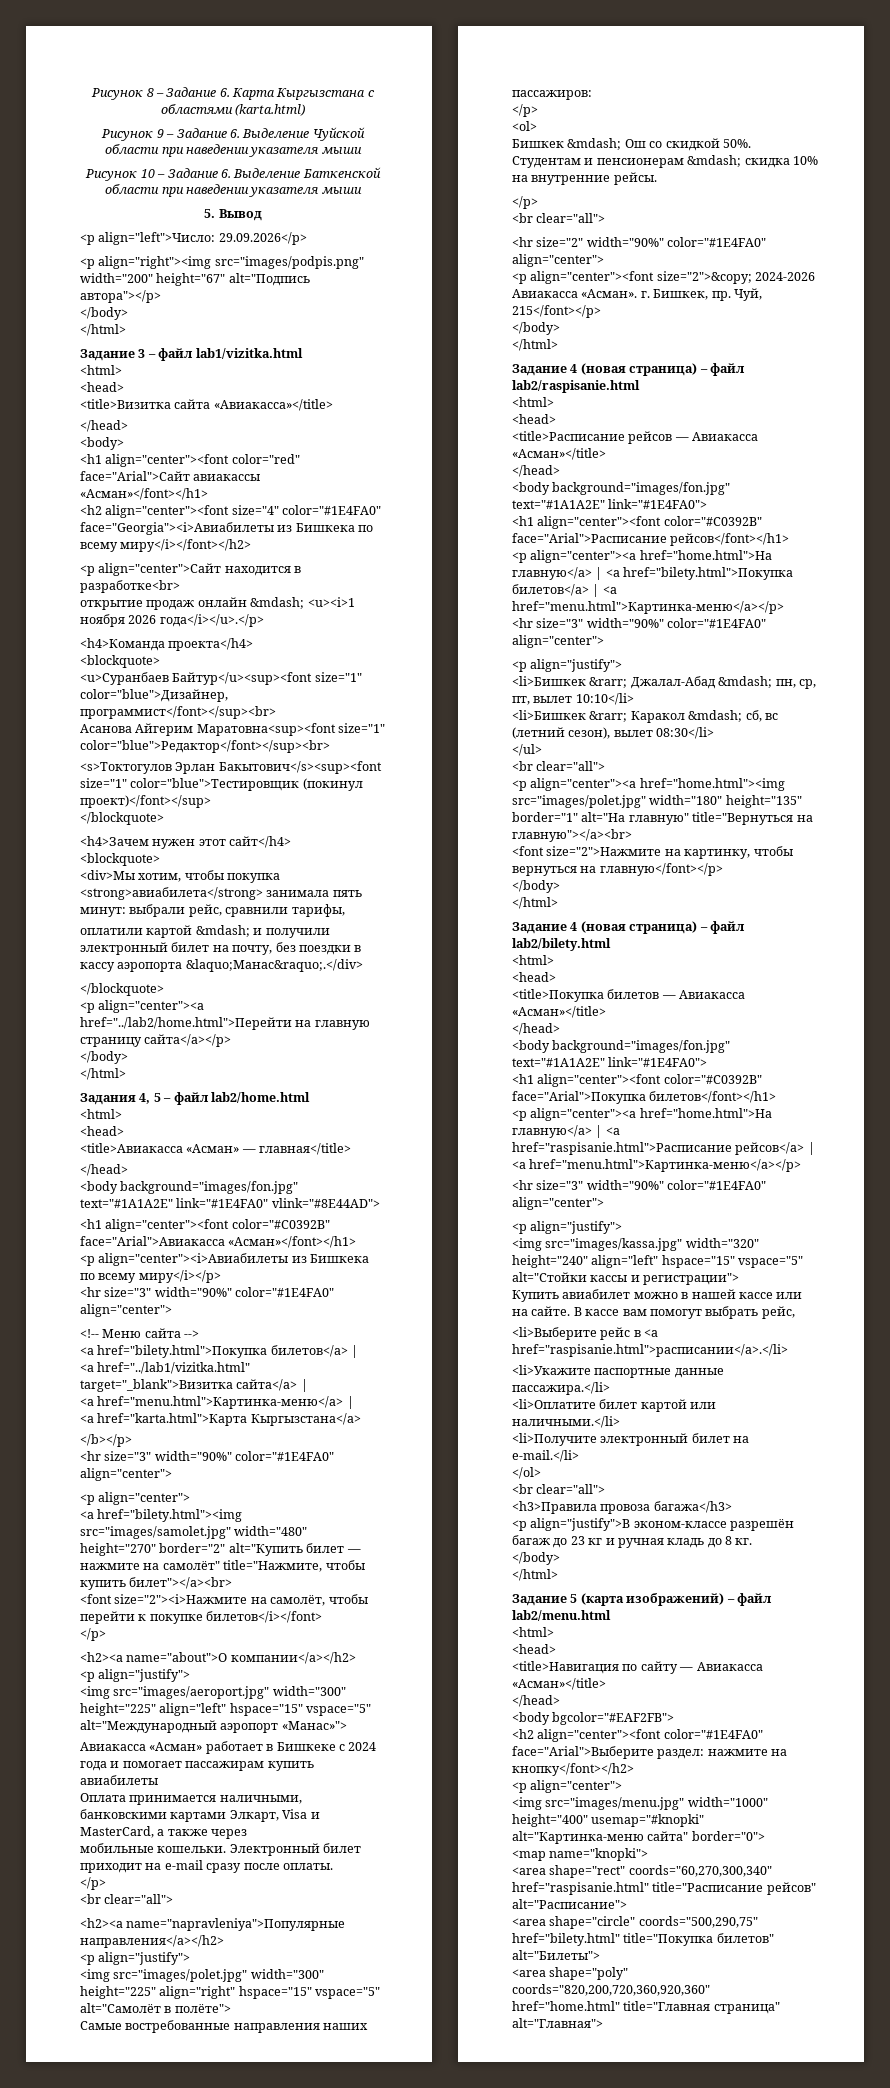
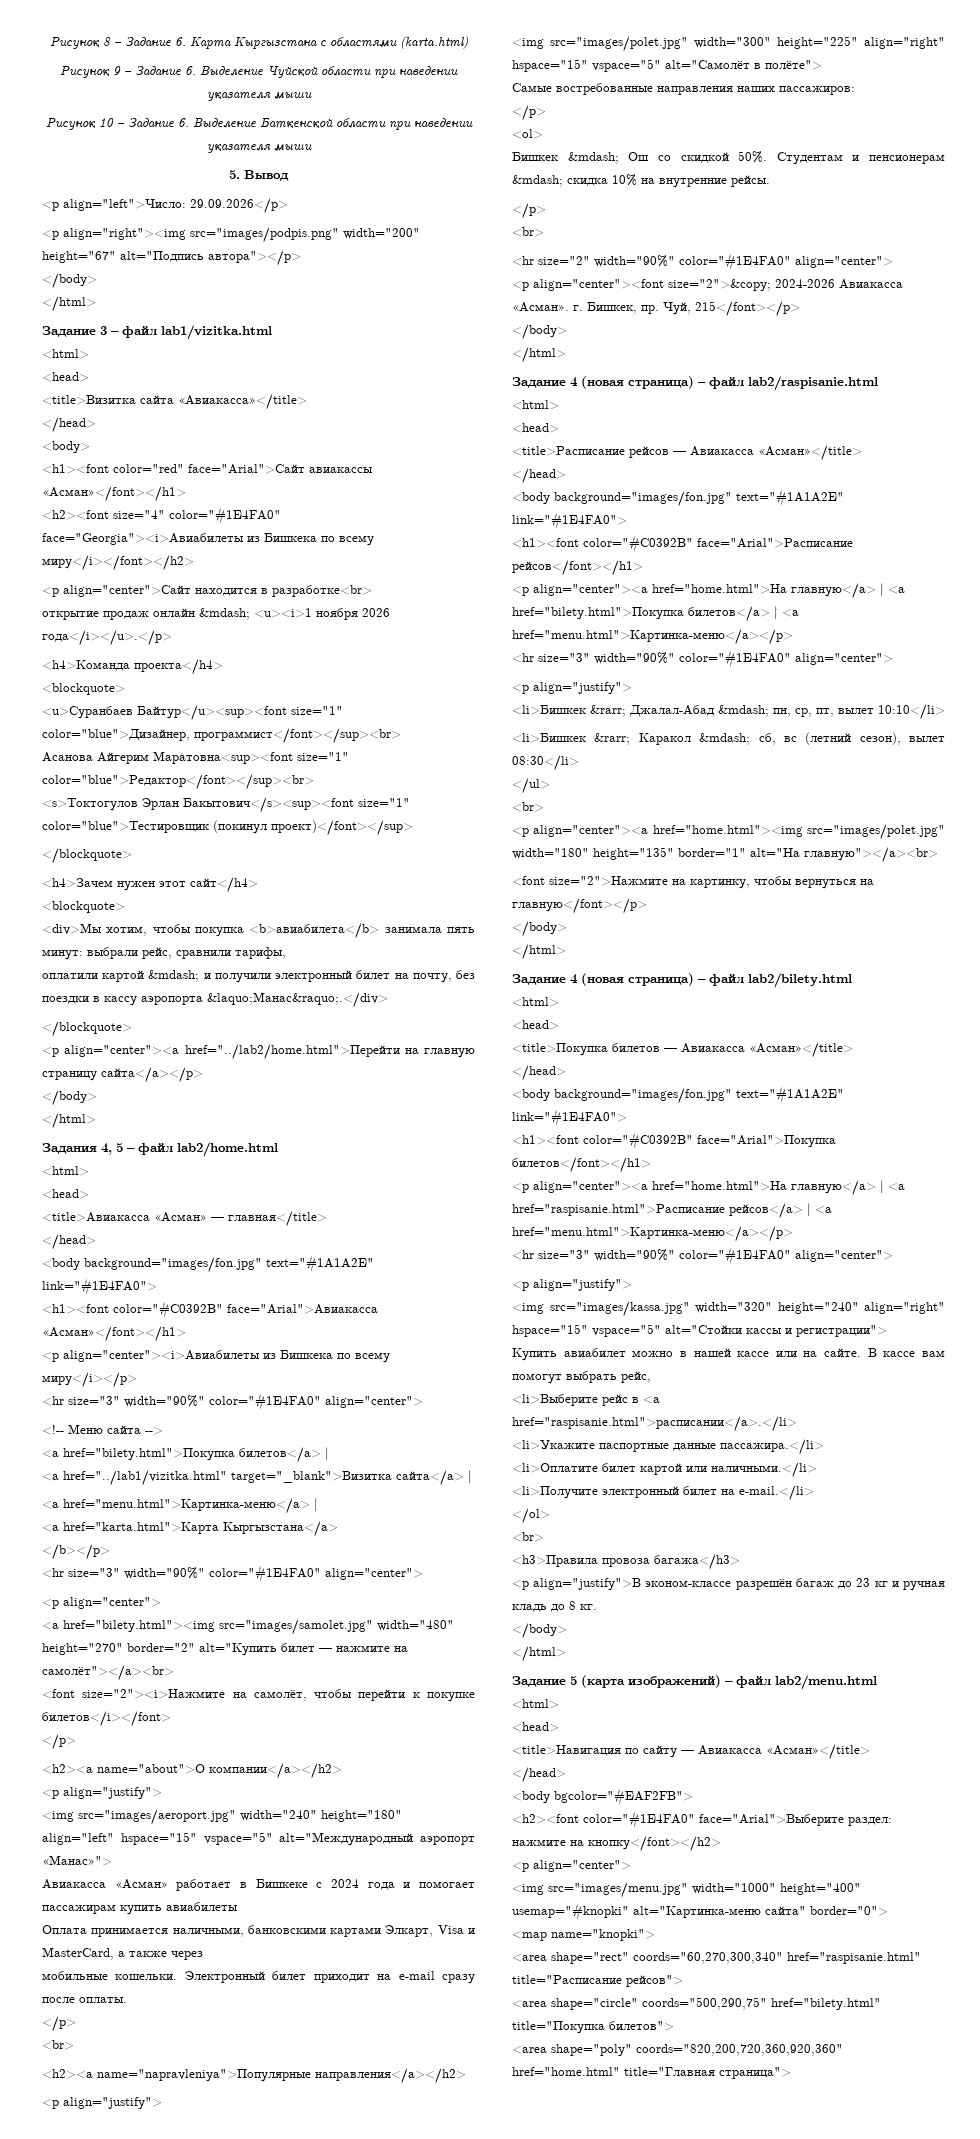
[80,454,230,467] <h1 align="center"><font -> [42,464,109,474] <h1><font
[80,505,230,518] <h2 align="center"><font -> [42,510,109,520] <h2><font
[80,887,263,900] <strong>авиабилета</strong> -> [249,923,380,939] <b>авиабилета</b>
[176,1198,380,1208] [80,1219,230,1232] link="#1E4FA0" vlink="#8E44AD"> // <h1 align="center"><font -> [42,1278,157,1295] [42,1304,109,1314] link="#1E4FA0"> // <h1><font
[162,1560,365,1572] [80,1577,233,1590] самолёт" title="Нажмите, чтобы купить билет"></a><br> -> [42,1665,174,1681] самолёт"></a><br>
[272,1686,346,1696] [80,1703,156,1716] width="300" height="225" -> [240,1810,402,1822] width="240" height="180"
[80,1894,174,1904] <br clear="all"> -> [42,2040,74,2050] <br>
[512,213,606,223] <br clear="all"> -> [512,227,544,237] <br>
[512,516,662,529] <h1 align="center"><font -> [512,538,579,548] <h1><font
[512,761,606,771] <br clear="all"> -> [512,802,544,812] <br>
[628,812,813,825] главную" title="Вернуться на -> (800, 852) none
[512,1074,662,1087] <h1 align="center"><font -> [512,1135,579,1145] <h1><font
[591,1255,659,1268] align="left" -> [864,1302,945,1314] align="right"
[512,1484,606,1494] <br clear="all"> -> [512,1532,544,1542] <br>
[512,1729,662,1742] <h2 align="center"><font -> [512,1814,579,1824] <h2><font
[766,1882,816,1895] [512,1899,627,1909] рейсов" alt="Расписание"> -> [626,1975,683,1987] рейсов">
[716,1933,774,1943] [512,1950,600,1960] билетов" alt="Билеты"> -> [609,2021,674,2031] билетов">
[713,2002,780,2014] [512,2018,603,2028] страница" alt="Главная"> -> [719,2067,791,2079] страница">

